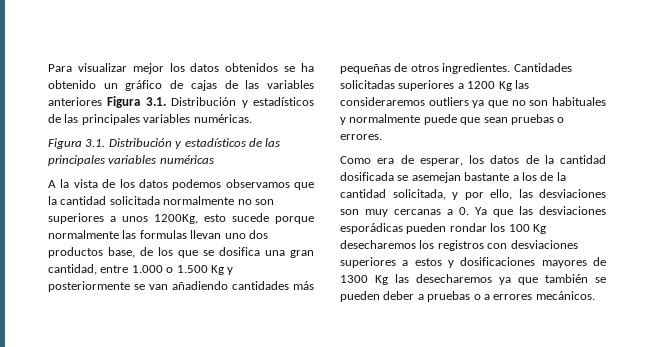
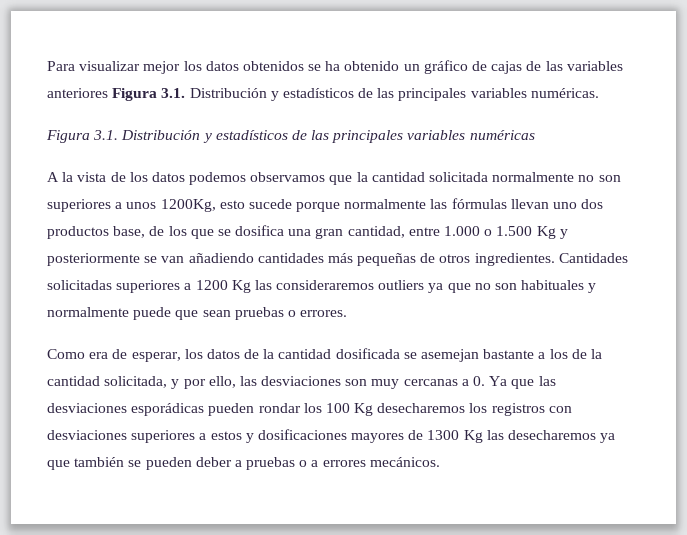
[139,230,187,239] formulas -> [451,198,507,209] fórmulas

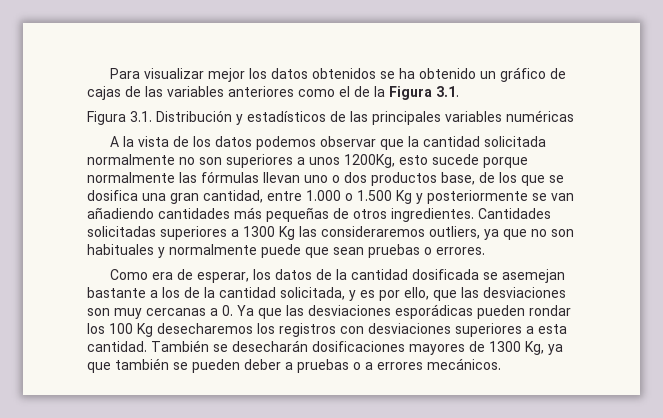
[112,88,599,101] Figura 3.1. Distribución y estadísticos de las principales variables numéricas. -> [298,86,459,100] como el de la Figura 3.1.
[250,172,326,182] observamos -> [319,136,376,147] observar
(578, 205) none -> [332,175,340,183] o
[195,280,228,290] 1200 -> [243,226,275,237] 1300
[378,280,425,290] outliers -> [429,226,480,239] outliers,
(180, 384) none -> [360,290,375,298] es
(236, 382) none -> [433,290,457,301] que
[210,431,254,443] estos y -> [538,324,567,334] [87,340,308,352] esta cantidad. También se desecharán
[463,430,597,443] Kg las desecharemos -> [525,341,544,355] Kg,

